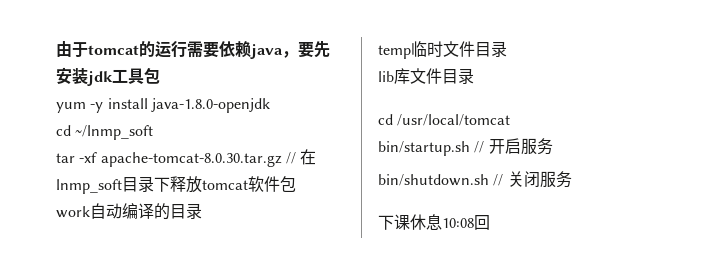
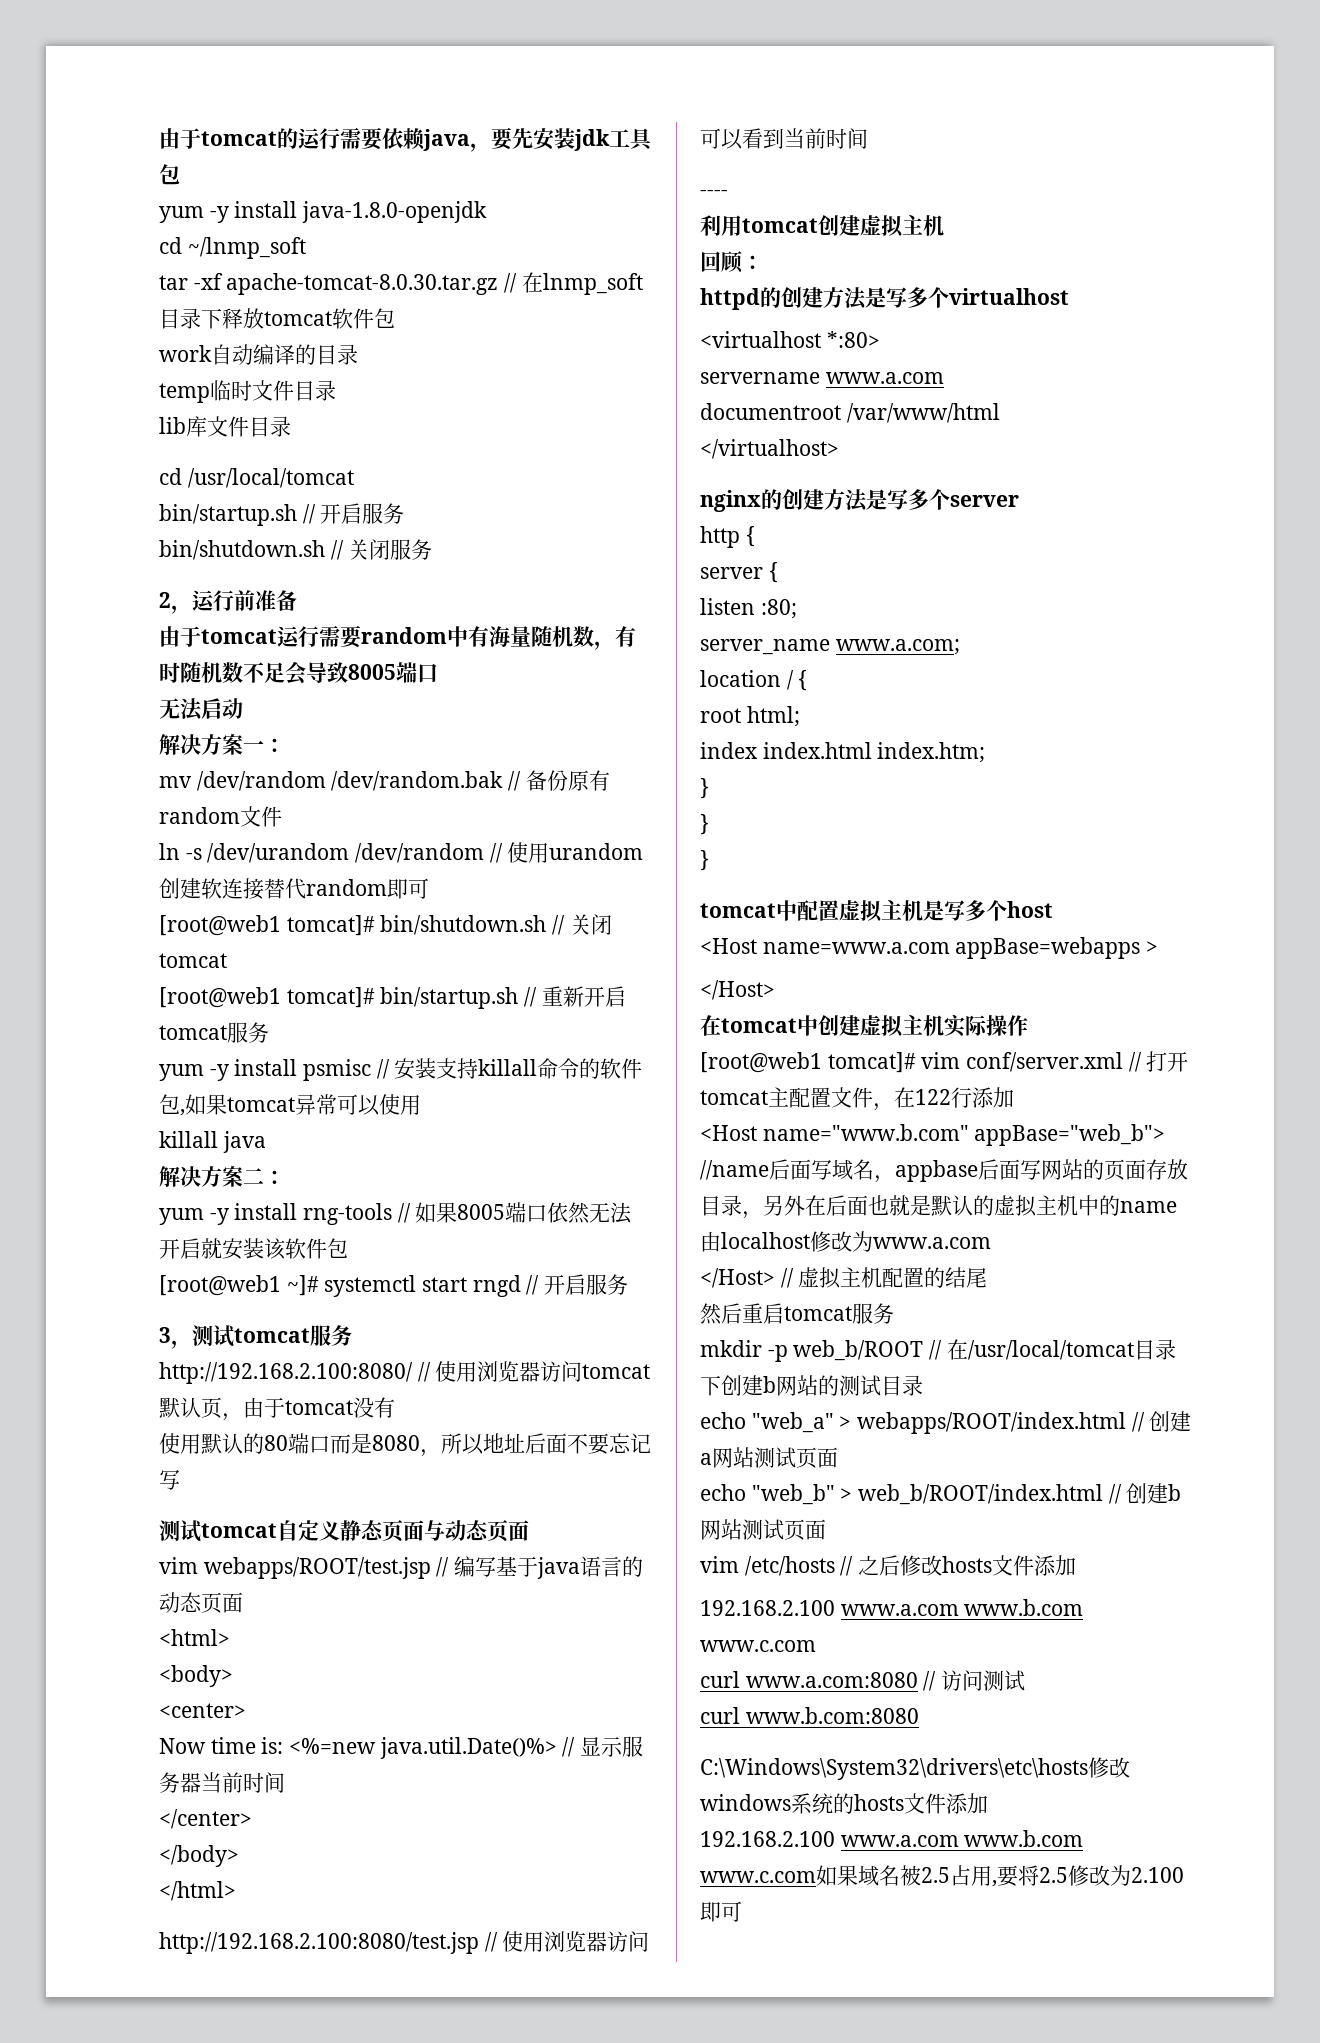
[378,214,490,230] 下课休息10:08回 -> [159,590,297,614] [159,625,636,650] [159,661,438,685] [159,698,243,721] [159,734,285,755] [159,770,610,791] [159,806,282,827] [159,842,644,863] [159,878,429,900] [159,914,612,936] [159,953,227,968] [159,986,626,1009] [159,1022,269,1043] [159,1058,643,1081] [159,1094,421,1116] [159,1131,266,1153] [159,1166,285,1187] [159,1202,633,1225] [159,1238,348,1260] [159,1274,629,1297] [159,1325,352,1349] [159,1361,651,1384] [159,1397,395,1421] [159,1433,651,1457] [159,1470,180,1490] [159,1520,529,1542] [159,1556,644,1579] [159,1592,243,1613] [159,1629,230,1646] [159,1665,233,1687] [159,1703,246,1718] [159,1736,644,1759] [159,1772,285,1793] [159,1809,252,1829] [159,1845,239,1867] [159,1881,236,1901] [159,1931,650,1954] [700,128,868,150] [700,190,728,197] [700,215,944,237] [700,251,763,273] [700,287,1069,310] [700,331,880,348] [700,372,944,384] [700,403,1000,423] [700,439,839,459] [700,489,1019,512] [700,526,755,548] [700,562,778,583] [700,598,797,619] [700,639,960,655] [700,670,808,691] [700,706,800,727] [700,742,986,763] [700,778,709,799] [700,814,709,835] [700,850,709,871] [700,900,1053,922] [700,937,1159,959] [700,980,775,1000] [700,1015,1028,1037] [700,1051,1189,1073] [700,1087,1014,1111] [700,1124,1166,1146] [700,1159,1188,1183] [700,1195,1177,1219] [700,1231,991,1252] [700,1267,988,1289] [700,1303,894,1325] [700,1339,1176,1362] [700,1375,923,1396] [700,1411,1192,1434] [700,1447,838,1468] [700,1483,1182,1505] [700,1519,826,1540] [700,1555,1077,1576] [700,1599,1084,1616] [700,1640,816,1652] [700,1670,1026,1691] [700,1707,919,1724] [700,1757,1130,1780] [700,1793,988,1814] [700,1830,1084,1847] [700,1865,1184,1887] [700,1901,742,1922] 2，运行前准备 // 由于tomcat运行需要random中有海量随机数，有时随机数不足会导致8005端口 // 无法启动 // 解决方案一： // mv /dev/random /dev/random.bak // 备份原有random文件 // ln -s /dev/urandom /dev/random // 使用urandom创建软连接替代random即可 // [root@web1 tomcat]# bin/shutdown.sh // 关闭tomcat // [root@web1 tomcat]# bin/startup.sh // 重新开启tomcat服务 // yum -y install psmisc // 安装支持killall命令的软件包,如果tomcat异常可以使用 // killall java // 解决方案二： // yum -y install rng-tools // 如果8005端口依然无法开启就安装该软件包 // [root@web1 ~]# systemctl start rngd // 开启服务 // 3，测试tomcat服务 // http://192.168.2.100:8080/ // 使用浏览器访问tomcat默认页，由于tomcat没有 // 使用默认的80端口而是8080，所以地址后面不要忘记写 // 测试tomcat自定义静态页面与动态页面 // vim webapps/ROOT/test.jsp // 编写基于java语言的动态页面 // <html> // <body> // <center> // Now time is: <%=new java.util.Date()%> // 显示服务器当前时间 // </center> // </body> // </html> // http://192.168.2.100:8080/test.jsp // 使用浏览器访问可以看到当前时间 // ---- // 利用tomcat创建虚拟主机 // 回顾： // httpd的创建方法是写多个virtualhost // <virtualhost *:80> // servername www.a.com // documentroot /var/www/html // </virtualhost> // nginx的创建方法是写多个server // http { // server { // listen :80; // server_name www.a.com; // location / { // root html; // index index.html index.htm; // } // } // } // tomcat中配置虚拟主机是写多个host // <Host name=www.a.com appBase=webapps > // </Host> // 在tomcat中创建虚拟主机实际操作 // [root@web1 tomcat]# vim conf/server.xml // 打开tomcat主配置文件，在122行添加 // <Host name="www.b.com" appBase="web_b"> //name后面写域名，appbase后面写网站的页面存放目录，另外在后面也就是默认的虚拟主机中的name由localhost修改为www.a.com // </Host> // 虚拟主机配置的结尾 // 然后重启tomcat服务 // mkdir -p web_b/ROOT // 在/usr/local/tomcat目录下创建b网站的测试目录 // echo "web_a" > webapps/ROOT/index.html // 创建a网站测试页面 // echo "web_b" > web_b/ROOT/index.html // 创建b网站测试页面 // vim /etc/hosts // 之后修改hosts文件添加 // 192.168.2.100 www.a.com www.b.com www.c.com // curl www.a.com:8080 // 访问测试 // curl www.b.com:8080 // C:\Windows\System32\drivers\etc\hosts修改windows系统的hosts文件添加 // 192.168.2.100 www.a.com www.b.com www.c.com如果域名被2.5占用,要将2.5修改为2.100即可

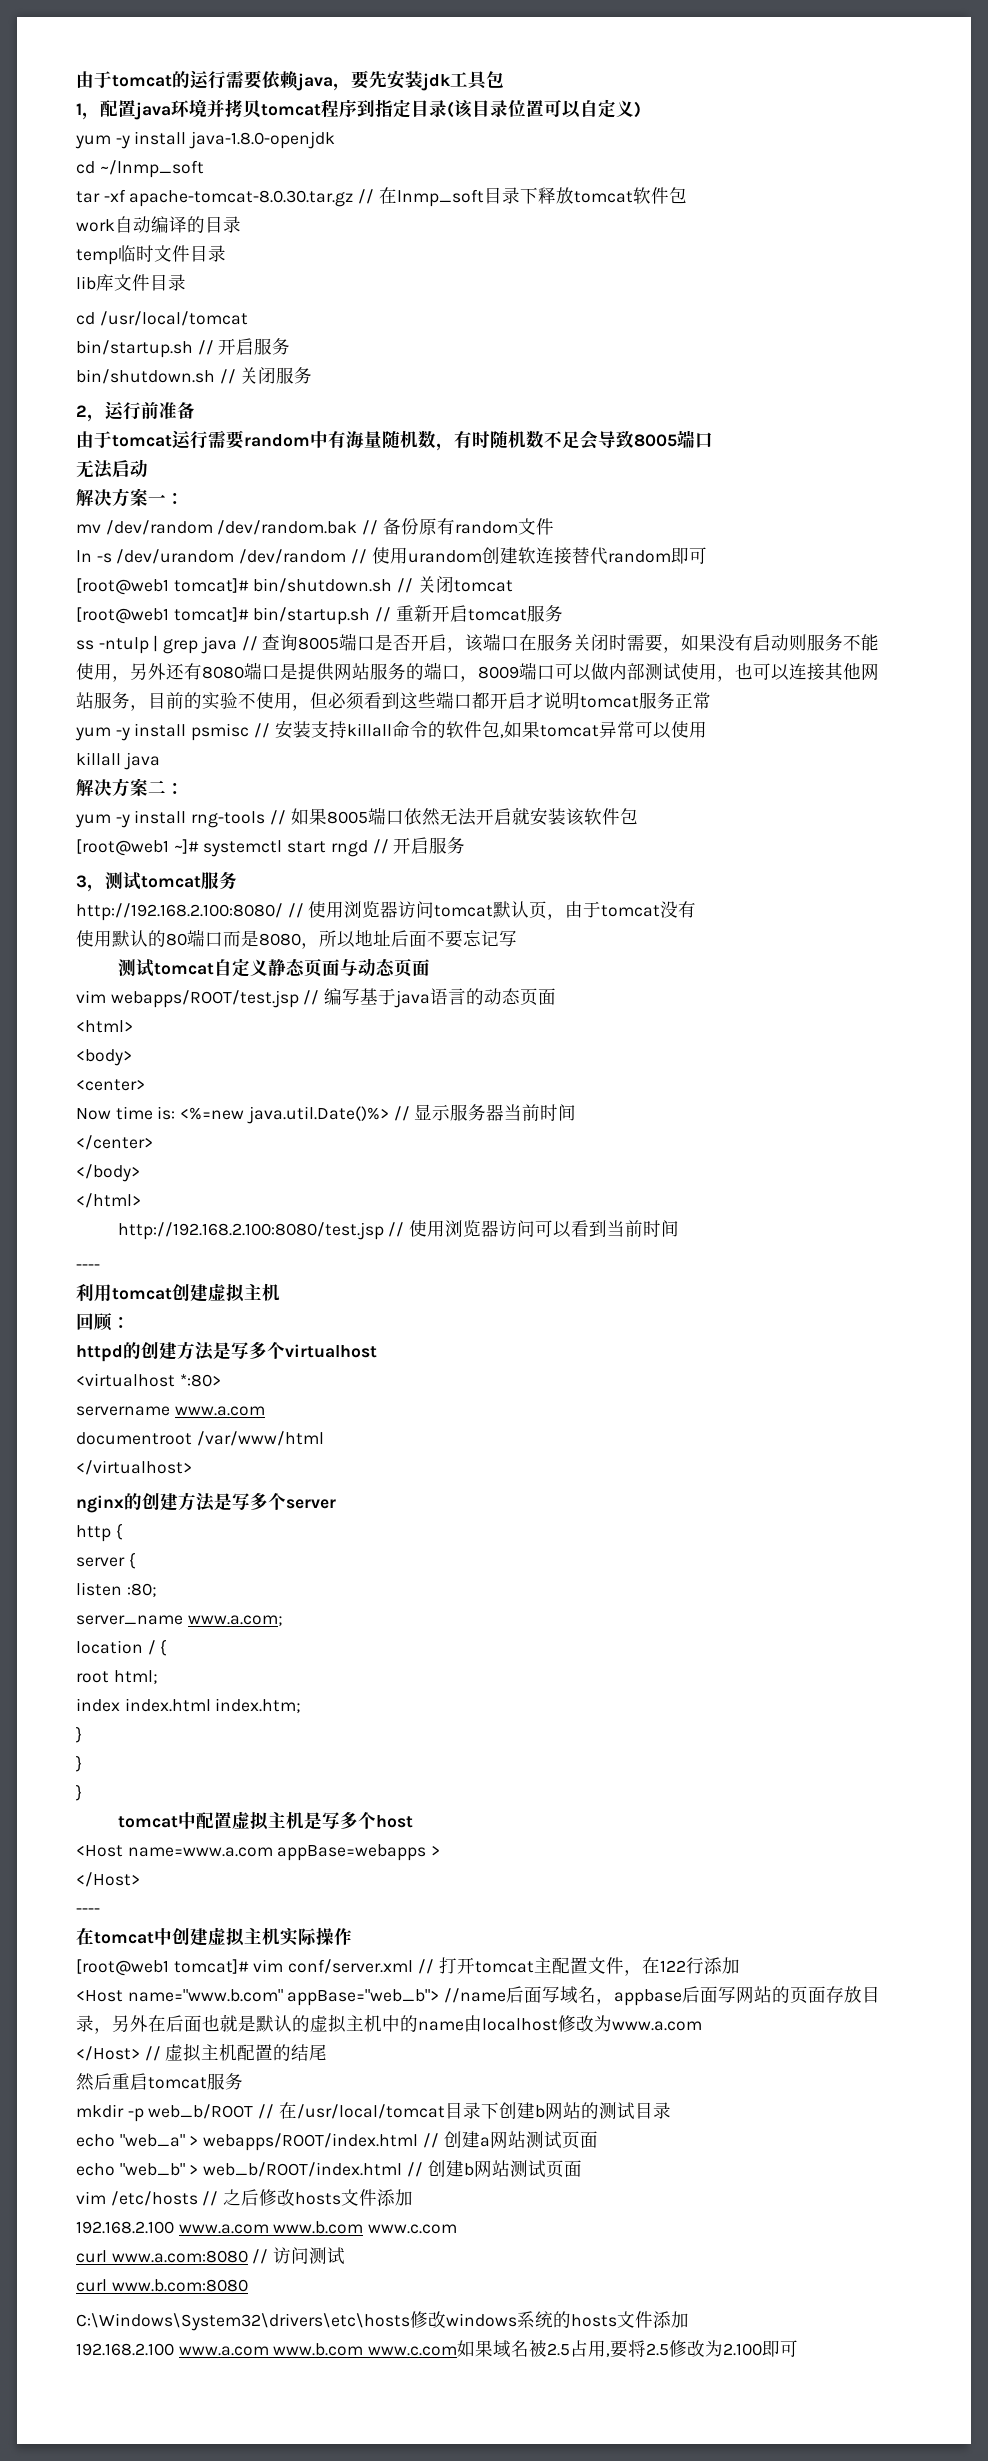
(180, 174) none -> [76,99,641,120] // 1，配置java环境并拷贝tomcat程序到指定目录(该目录位置可以自定义)
(269, 1032) none -> [76,633,880,654] [76,662,879,682] [76,691,711,711] // ss -ntulp | grep java // 查询8005端口是否开启，该端口在服务关闭时需要，如果没有启动则服务不能使用，另外还有8080端口是提供网站服务的端口，8009端口可以做内部测试使用，也可以连接其他网站服务，目前的实验不使用，但必须看到这些端口都开启才说明tomcat服务正常
(775, 990) none -> [76,1908,100,1914] // ----

